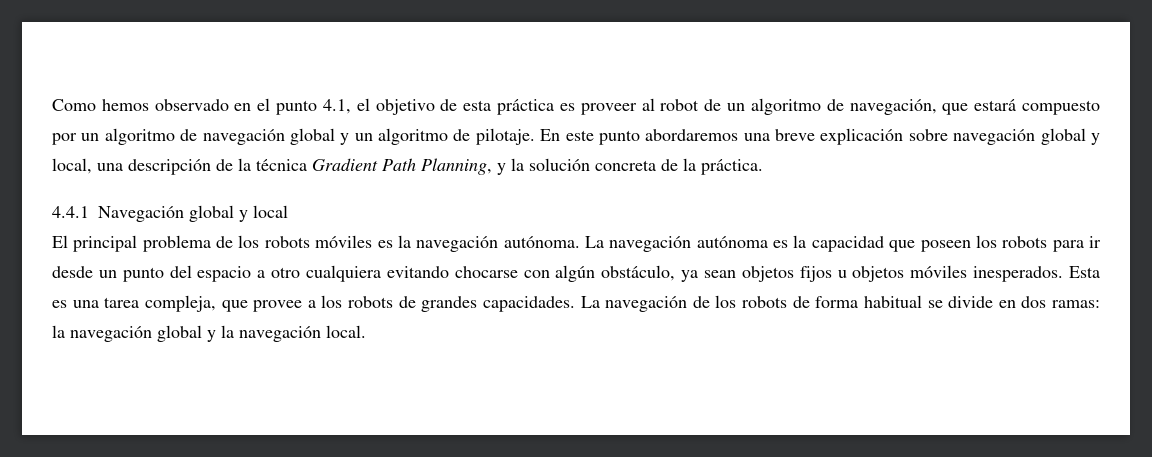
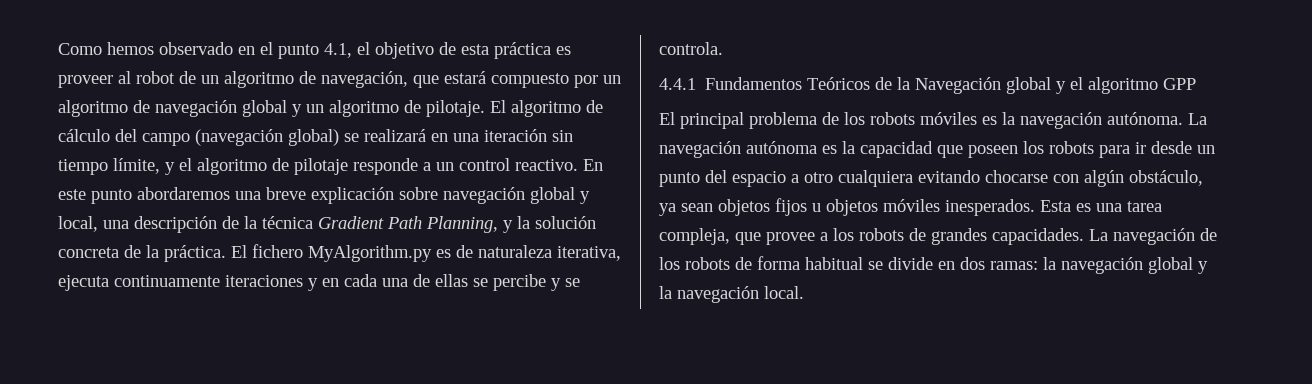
(535, 136) none -> [490,100,603,117] [58,129,573,146] [58,158,578,175] El algoritmo de cálculo del campo (navegación global) se realizará en una iteración sin tiempo límite, y el algoritmo de pilotaje responde a un control reactivo.
[52,205,288,222] // 4.4.1 Navegación global y local -> [231,244,621,262] [58,274,580,291] [659,42,723,55] [659,77,1197,94] El fichero MyAlgorithm.py es de naturaleza iterativa, ejecuta continuamente iteraciones y en cada una de ellas se percibe y se controla. // 4.4.1 Fundamentos Teóricos de la Navegación global y el algoritmo GPP

